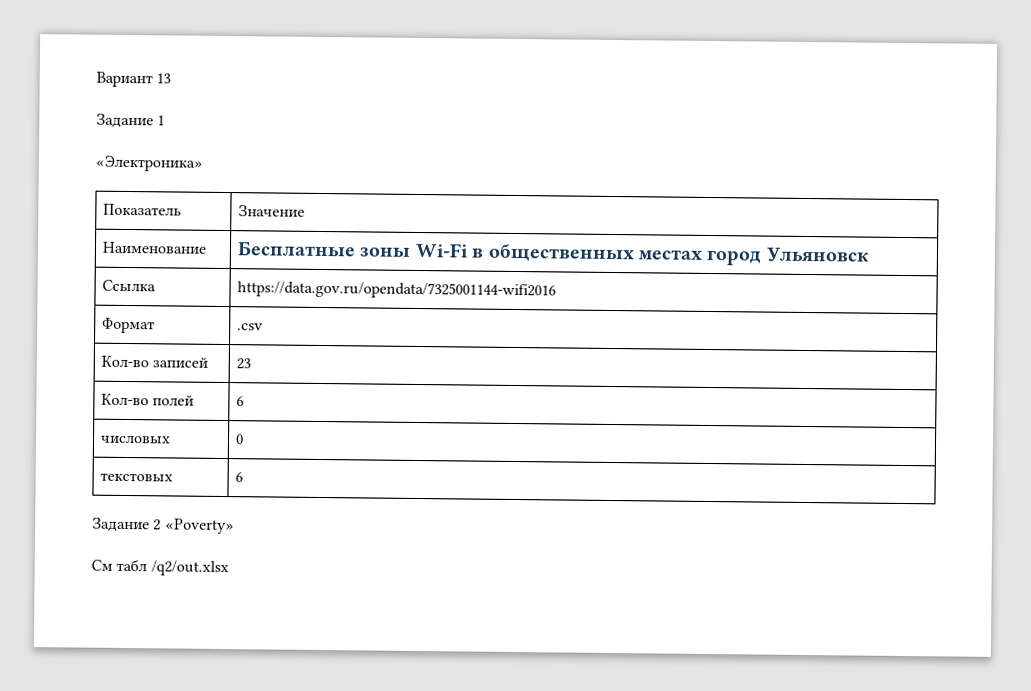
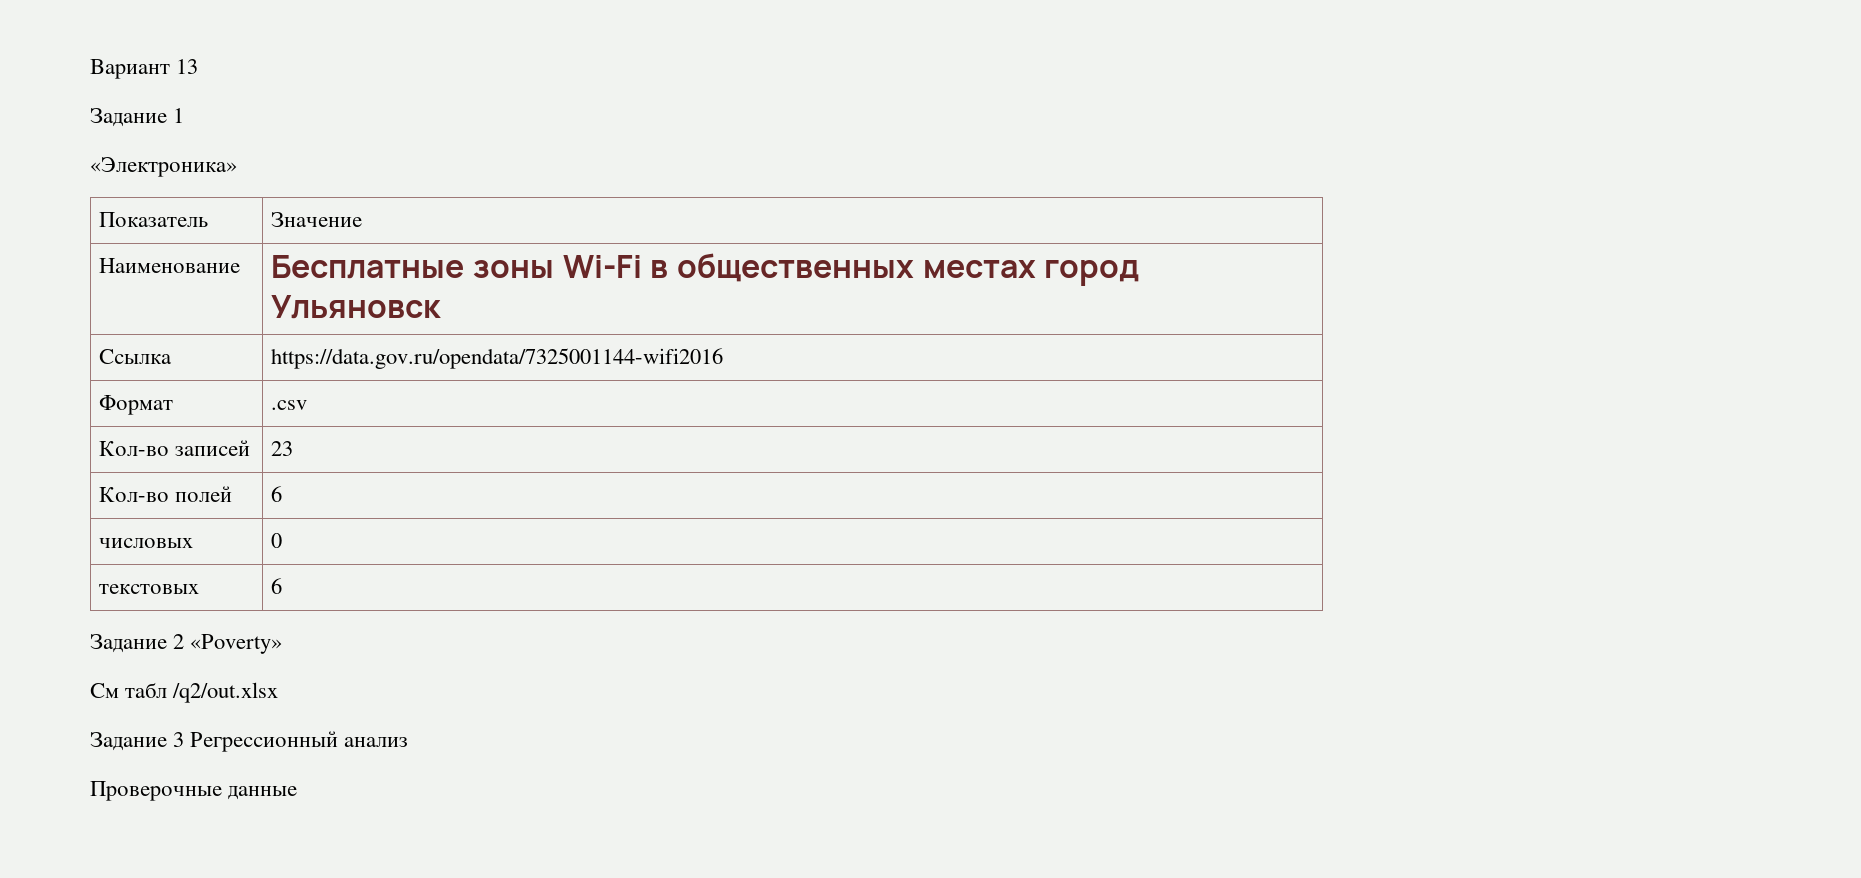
(229, 568) none -> [90,731,409,752] [90,781,298,801] // Задание 3 Регрессионный анализ // Проверочные данные

